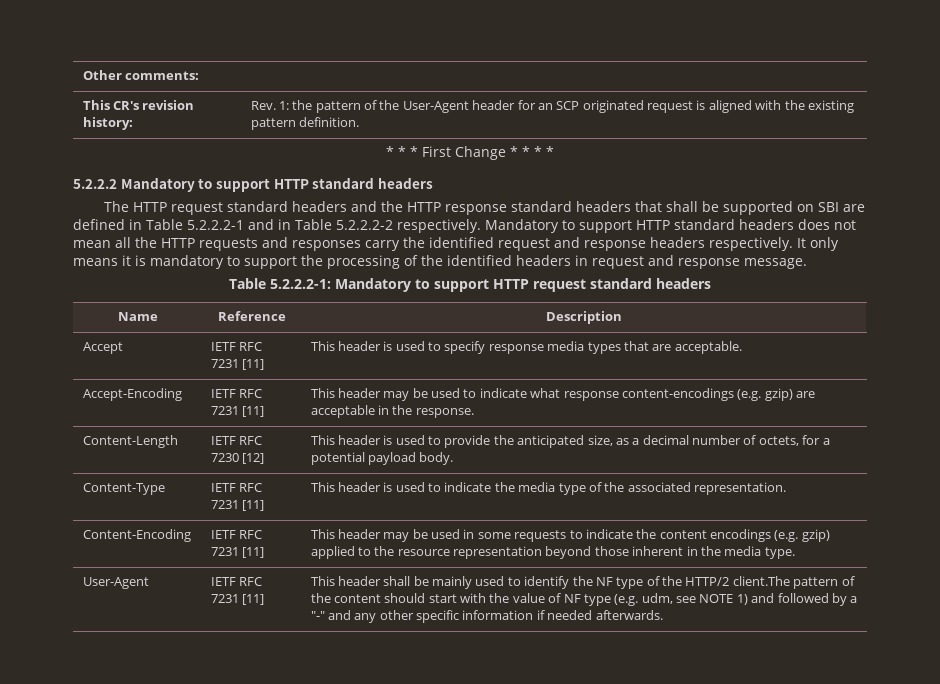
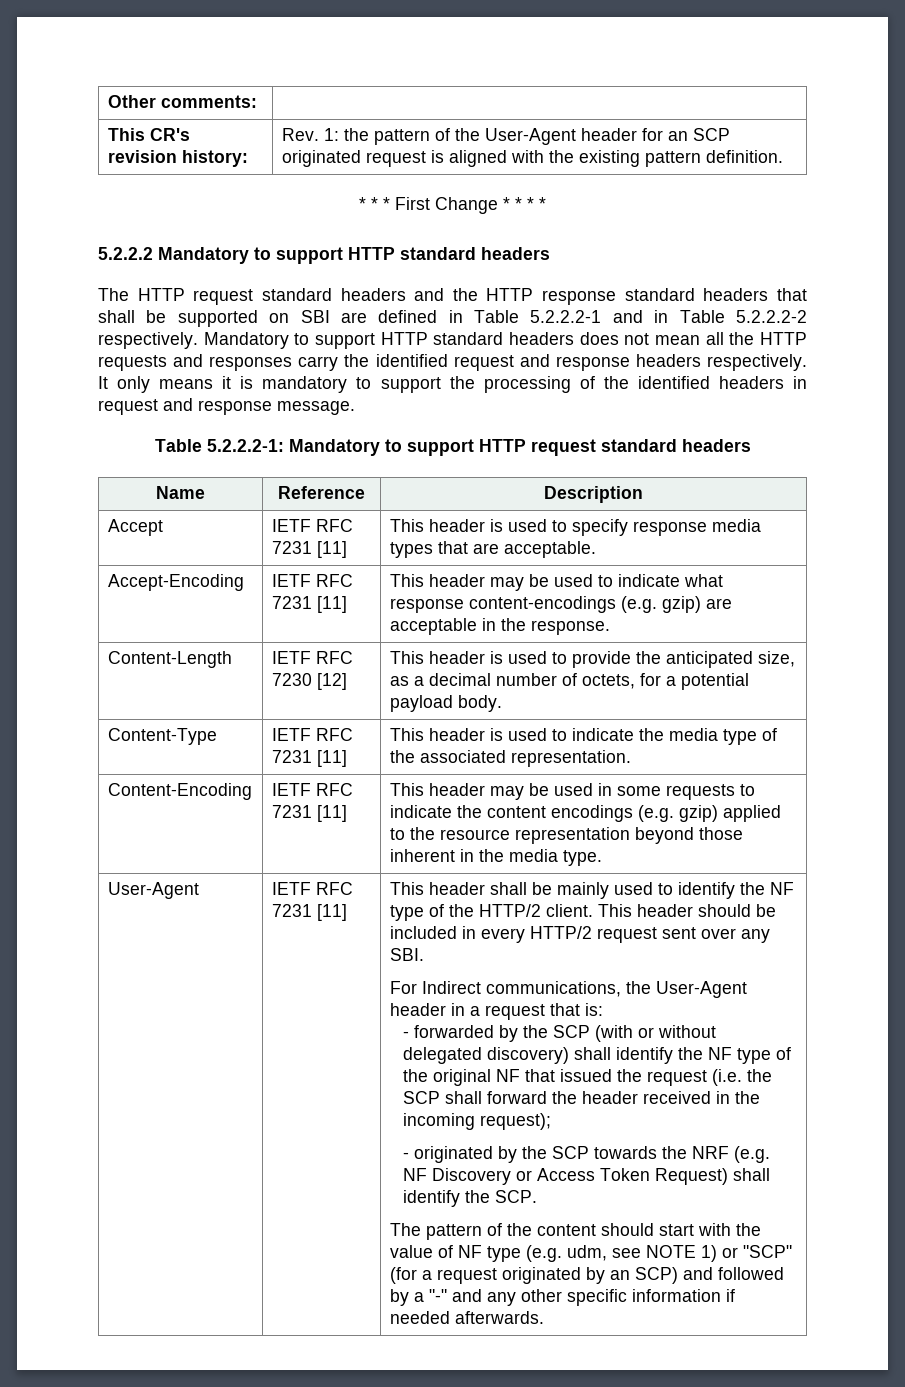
[732,576,790,586] client.The -> [545,904,776,917] [389,926,770,943] [389,948,424,961] [389,981,747,998] [389,1003,603,1020] [403,1025,717,1042] [403,1047,792,1064] [403,1069,773,1086] [403,1091,761,1104] [403,1113,552,1130] [403,1146,771,1163] [403,1168,771,1185] [403,1190,538,1207] [389,1223,421,1236] client. This header should be included in every HTTP/2 request sent over any SBI. // For Indirect communications, the User-Agent header in a request that is: // - forwarded by the SCP (with or without delegated discovery) shall identify the NF type of the original NF that issued the request (i.e. the SCP shall forward the header received in the incoming request); // - originated by the SCP towards the NRF (e.g. NF Discovery or Access Token Request) shall identify the SCP. // The
(748, 599) none -> [721,1245,792,1258] [389,1267,678,1284] or "SCP" (for a request originated by an SCP)

